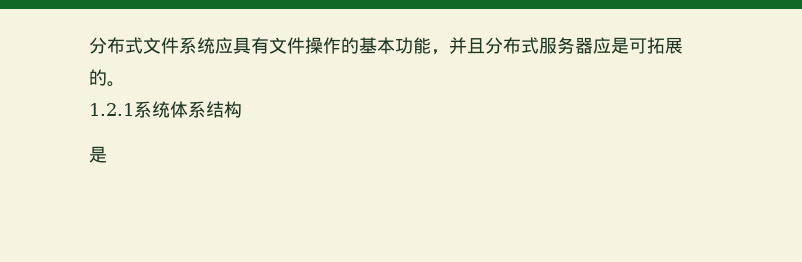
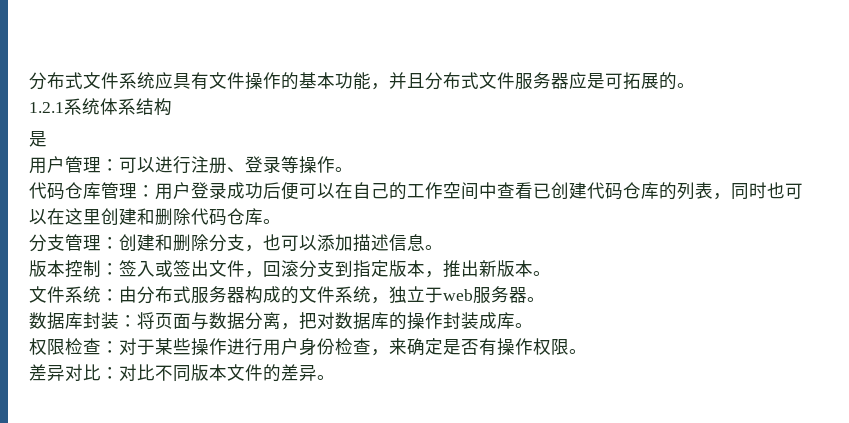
(539, 45) none -> [479,72,515,89] 文件
(107, 154) none -> [29,156,353,174] [29,182,803,200] [29,208,281,226] [29,234,443,252] [29,260,551,278] [29,286,545,304] [29,312,533,330] [29,338,587,356] [29,364,335,382] // 用户管理：可以进行注册、登录等操作。 // 代码仓库管理：用户登录成功后便可以在自己的工作空间中查看已创建代码仓库的列表，同时也可以在这里创建和删除代码仓库。 // 分支管理：创建和删除分支，也可以添加描述信息。 // 版本控制：签入或签出文件，回滚分支到指定版本，推出新版本。 // 文件系统：由分布式服务器构成的文件系统，独立于web服务器。 // 数据库封装：将页面与数据分离，把对数据库的操作封装成库。 // 权限检查：对于某些操作进行用户身份检查，来确定是否有操作权限。 // 差异对比：对比不同版本文件的差异。

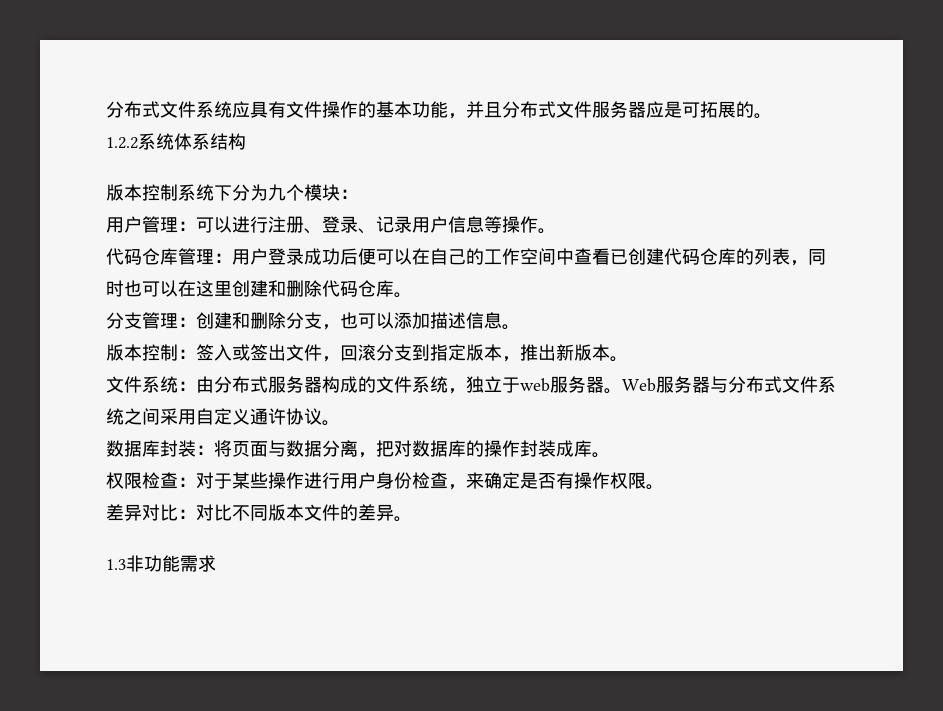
[29,102,64,113] 1.2.1 -> [106,137,138,149] 1.2.2
[29,131,47,147] 是 -> [106,184,358,201] 版本控制系统下分为九个模块：
(281, 164) none -> [358,216,484,234] 、记录用户信息
(545, 299) none -> [622,376,836,393] [106,408,340,426] Web服务器与分布式文件系统之间采用自定义通许协议。
(335, 377) none -> [106,555,216,572] // 1.3非功能需求

